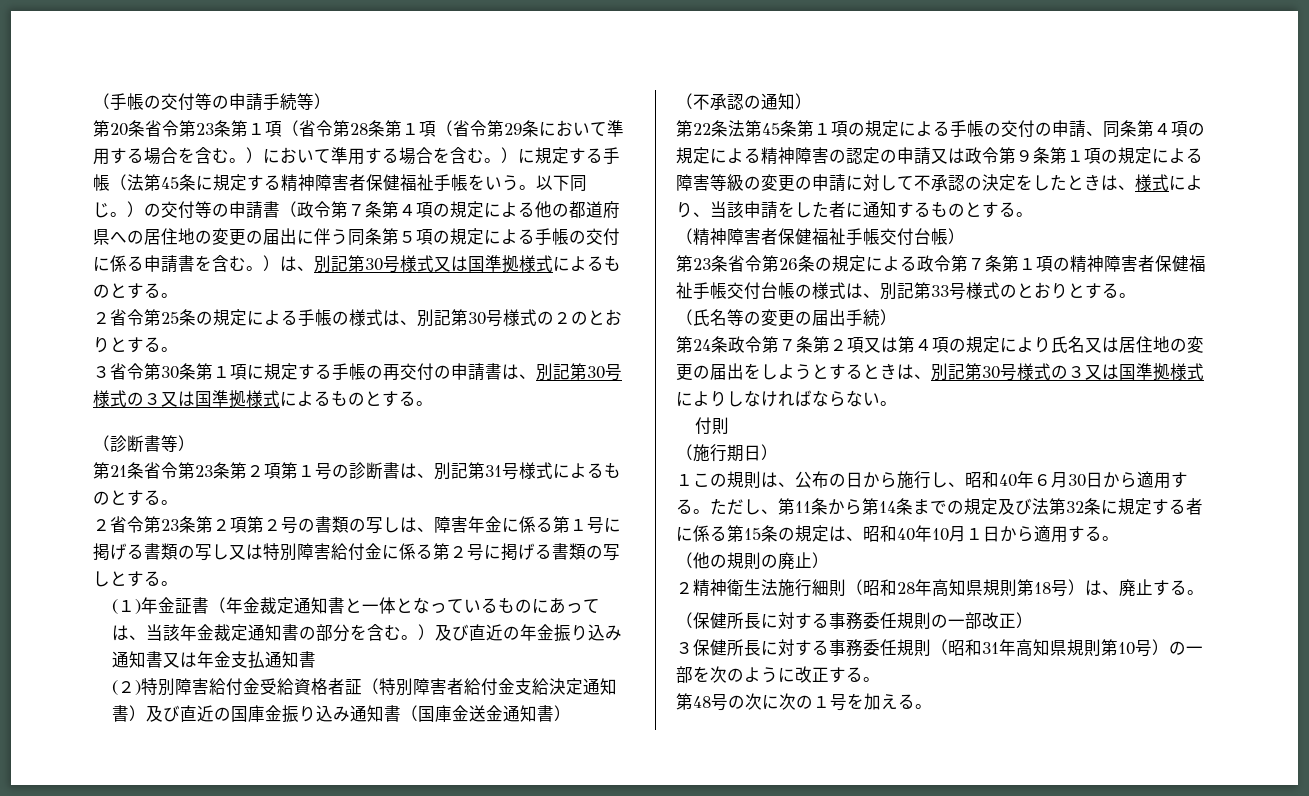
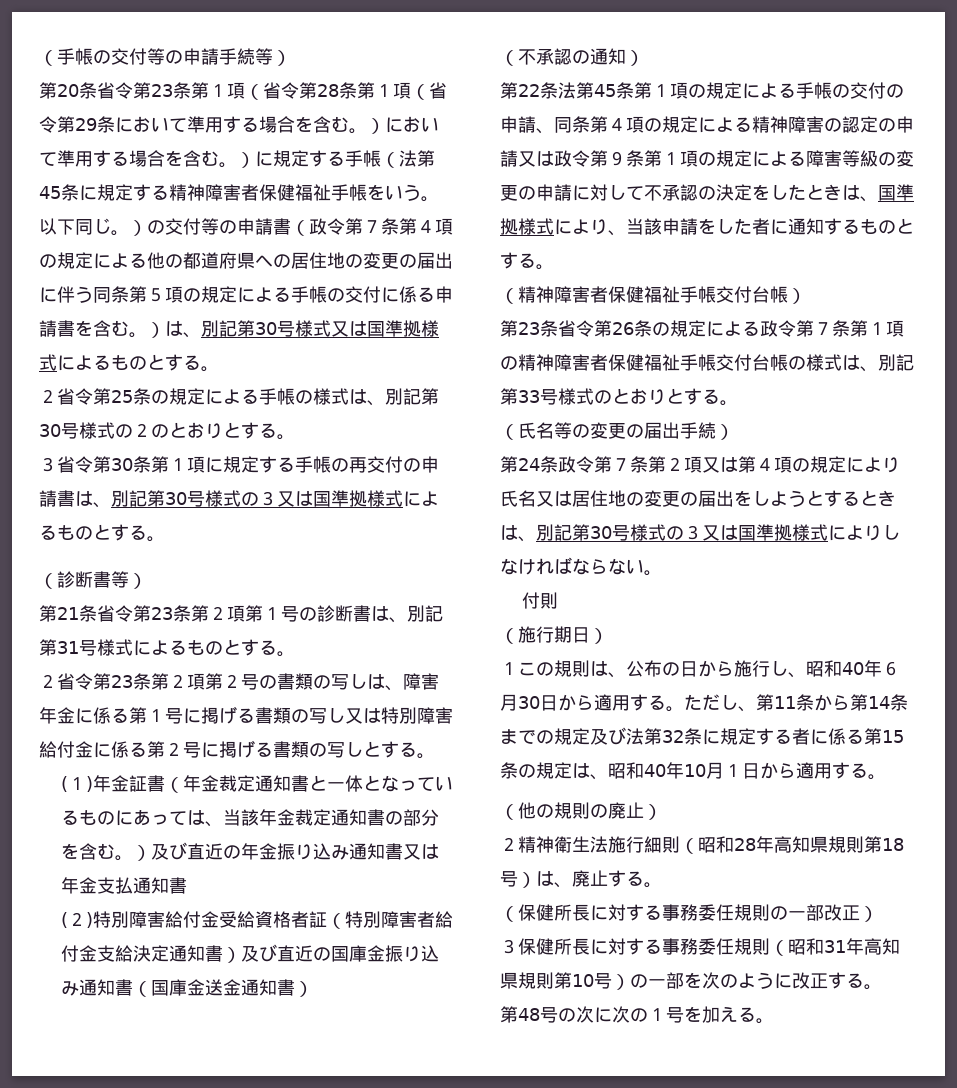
(1135, 187) none -> [878,184,914,201] [500,218,518,235] 国準拠

